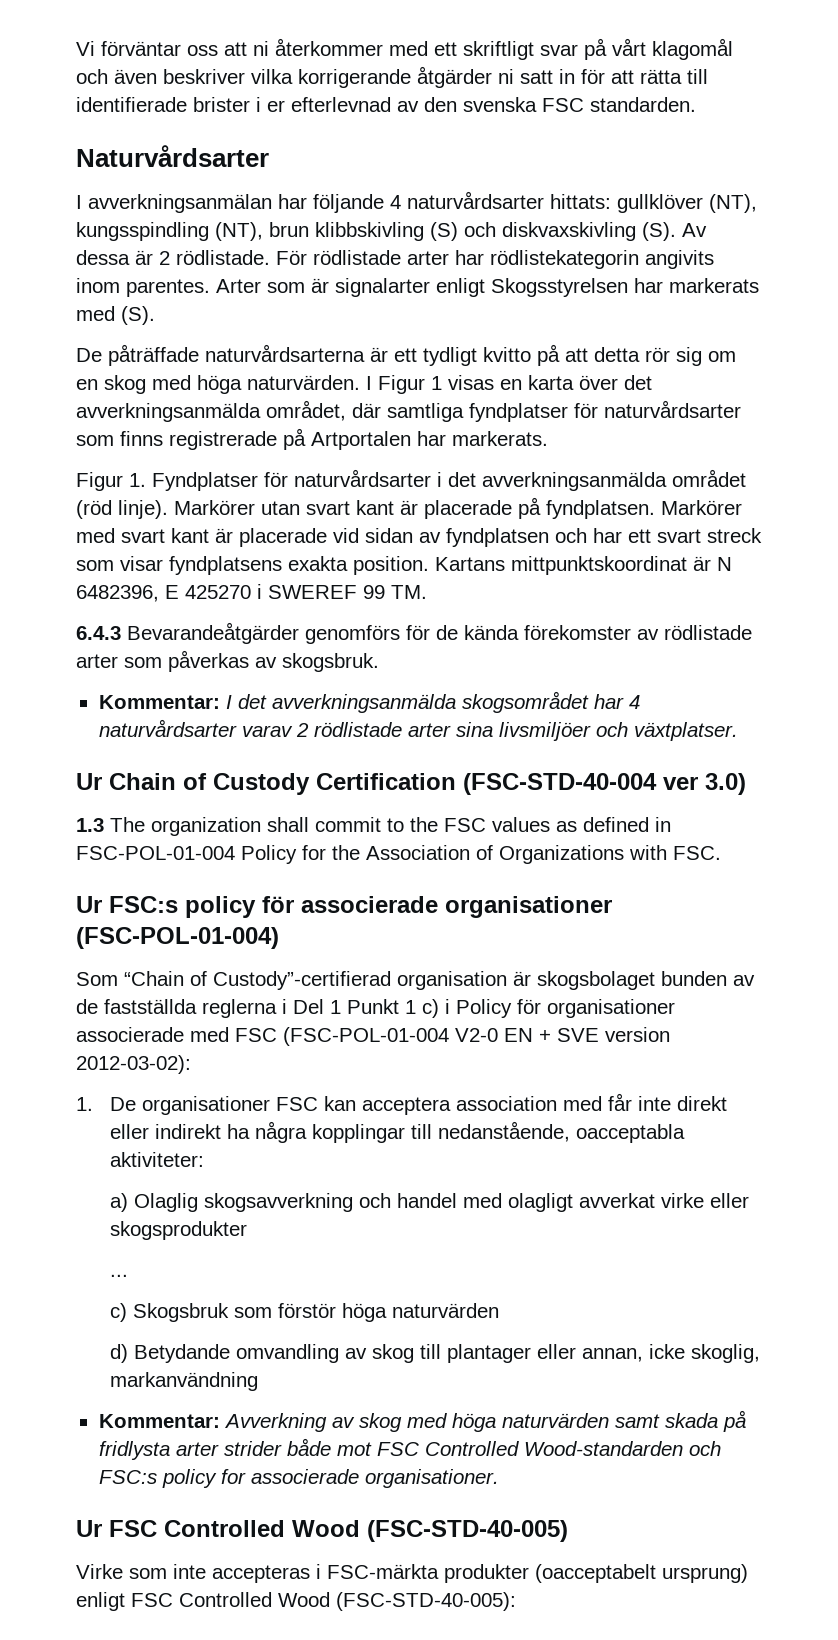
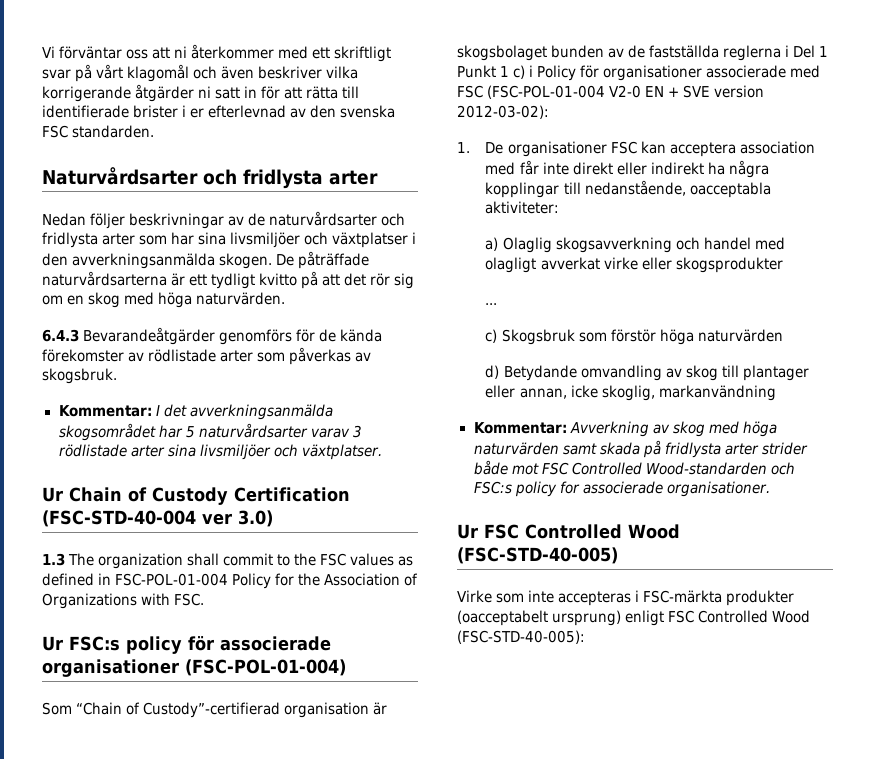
[76,191,757,213] [76,222,707,241] [76,250,714,269] [76,278,759,297] [76,306,155,325] // I avverkningsanmälan har följande 4 naturvårdsarter hittats: gullklöver (NT), kungsspindling (NT), brun klibbskivling (S) och diskvaxskivling (S). Av dessa är 2 rödlistade. För rödlistade arter har rödlistekategorin angivits inom parentes. Arter som är signalarter enligt Skogsstyrelsen har markerats med (S). // -> [203,169,378,189] [42,211,406,229] [42,232,417,248] [42,253,273,269] och fridlysta arter // Nedan följer beskrivningar av de naturvårdsarter och fridlysta arter som har sina livsmiljöer och växtplatser i den avverkningsanmälda skogen.
[594,347,640,362] detta -> [344,273,367,286] det
[366,375,652,394] [76,400,741,422] [76,428,548,450] [76,469,746,491] [76,497,742,519] [76,528,762,547] [76,556,732,575] [76,584,427,602] I Figur 1 visas en karta över det avverkningsanmälda området, där samtliga fyndplatser för naturvårdsarter som finns registrerade på Artportalen har markerats. // Figur 1. Fyndplatser för naturvårdsarter i det avverkningsanmälda området (röd linje). Markörer utan svart kant är placerade på fyndplatsen. Markörer med svart kant är placerade vid sidan av fyndplatsen och har ett svart streck som visar fyndplatsens exakta position. Kartans mittpunktskoordinat är N 6482396, E 425270 i SWEREF 99 TM. -> (286, 298) none
[628,695,640,709] 4 -> [185,426,195,438] 5
[295,723,309,737] 2 -> [352,425,362,438] 3

